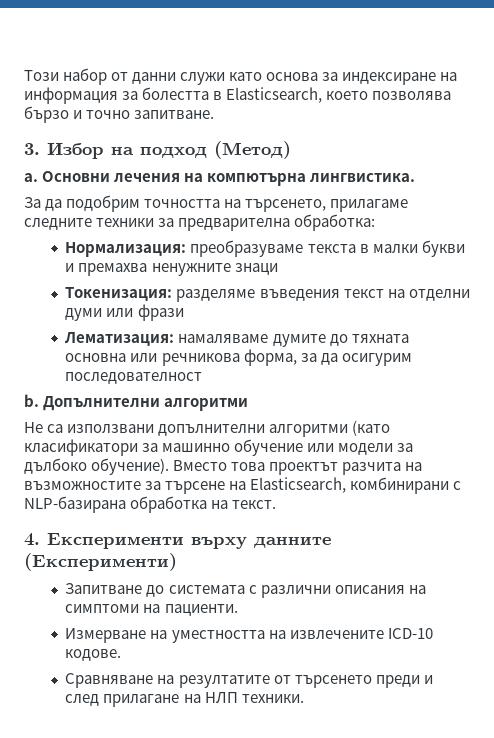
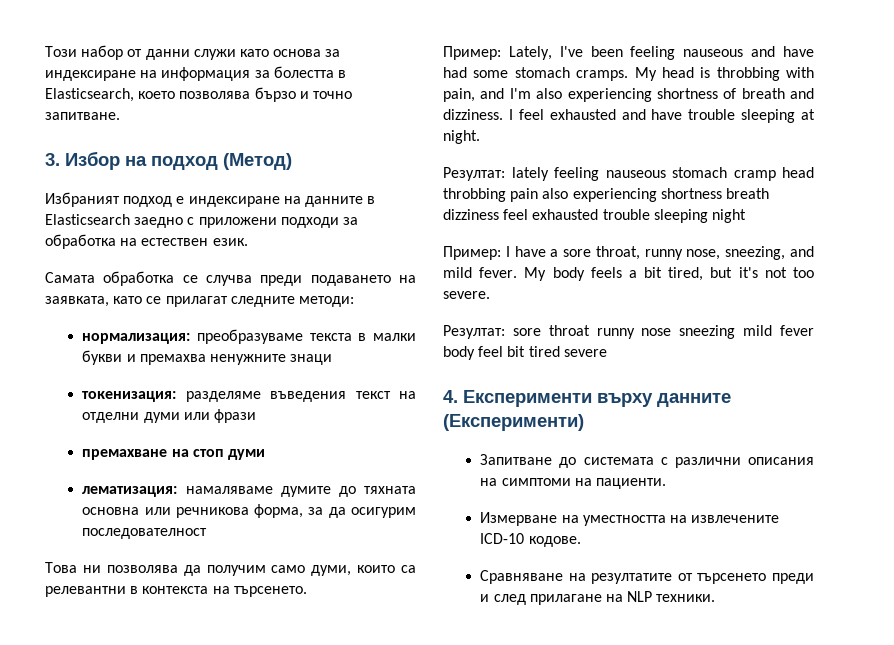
[24,171,416,186] [24,195,409,212] [24,214,376,231] [65,242,187,257] а. Основни лечения на компютърна лингвистика. // За да подобрим точността на търсенето, прилагаме следните техники за предварителна обработка: // Нормализация: -> [45,192,376,207] [45,214,358,228] [45,234,248,249] [45,271,416,286] [45,296,354,307] [82,333,191,344] Избраният подход е индексиране на данните в Elasticsearch заедно с приложени подходи за обработка на естествен език. // Самата обработка се случва преди подаването на заявката, като се прилагат следните методи: // нормализация:
[65,287,173,301] Токенизация: -> [82,391,177,402] токенизация:
[64,332,175,346] Лематизация: -> [82,449,265,460] [82,486,178,497] премахване на стоп думи // лематизация:
[24,394,249,411] [24,420,391,437] [24,439,414,456] [24,458,423,475] [24,477,462,494] [24,496,277,513] b. Допълнителни алгоритми // Не са използвани допълнителни алгоритми (като класификатори за машинно обучение или модели за дълбоко обучение). Вместо това проектът разчита на възможностите за търсене на Elasticsearch, комбинирани с NLP-базирана обработка на текст. -> [45,562,416,576] [45,586,307,597] [443,46,814,60] [443,67,814,81] [443,88,814,102] [443,109,815,123] [443,130,480,144] [443,167,814,181] [443,188,769,202] [443,209,746,223] [443,246,814,260] [443,267,814,281] [443,291,490,299] [443,325,814,339] [443,346,607,360] Това ни позволява да получим само думи, които са релевантни в контекста на търсенето. // Пример: Lately, I've been feeling nauseous and have had some stomach cramps. My head is throbbing with pain, and I'm also experiencing shortness of breath and dizziness. I feel exhausted and have trouble sleeping at night. // Резултат: lately feeling nauseous stomach cramp head throbbing pain also experiencing shortness breath dizziness feel exhausted trouble sleeping night // Пример: I have a sore throat, runny nose, sneezing, and mild fever. My body feels a bit tired, but it's not too severe. // Резултат: sore throat runny nose sneezing mild fever body feel bit tired severe
[204,692,238,703] НЛП -> [627,591,653,602] NLP

